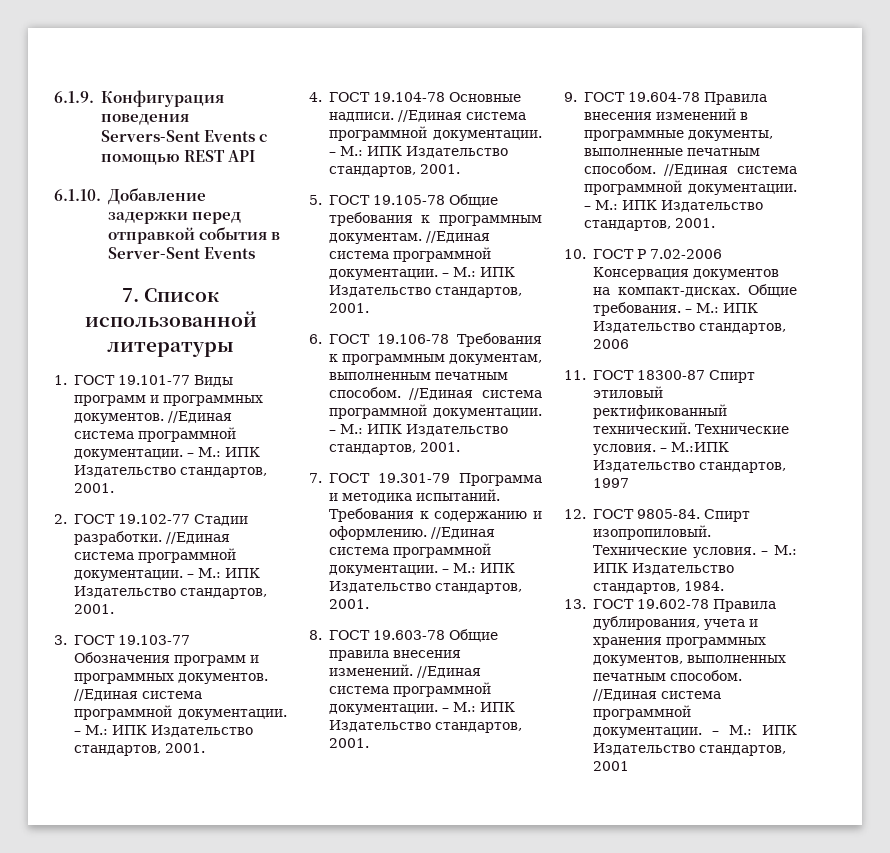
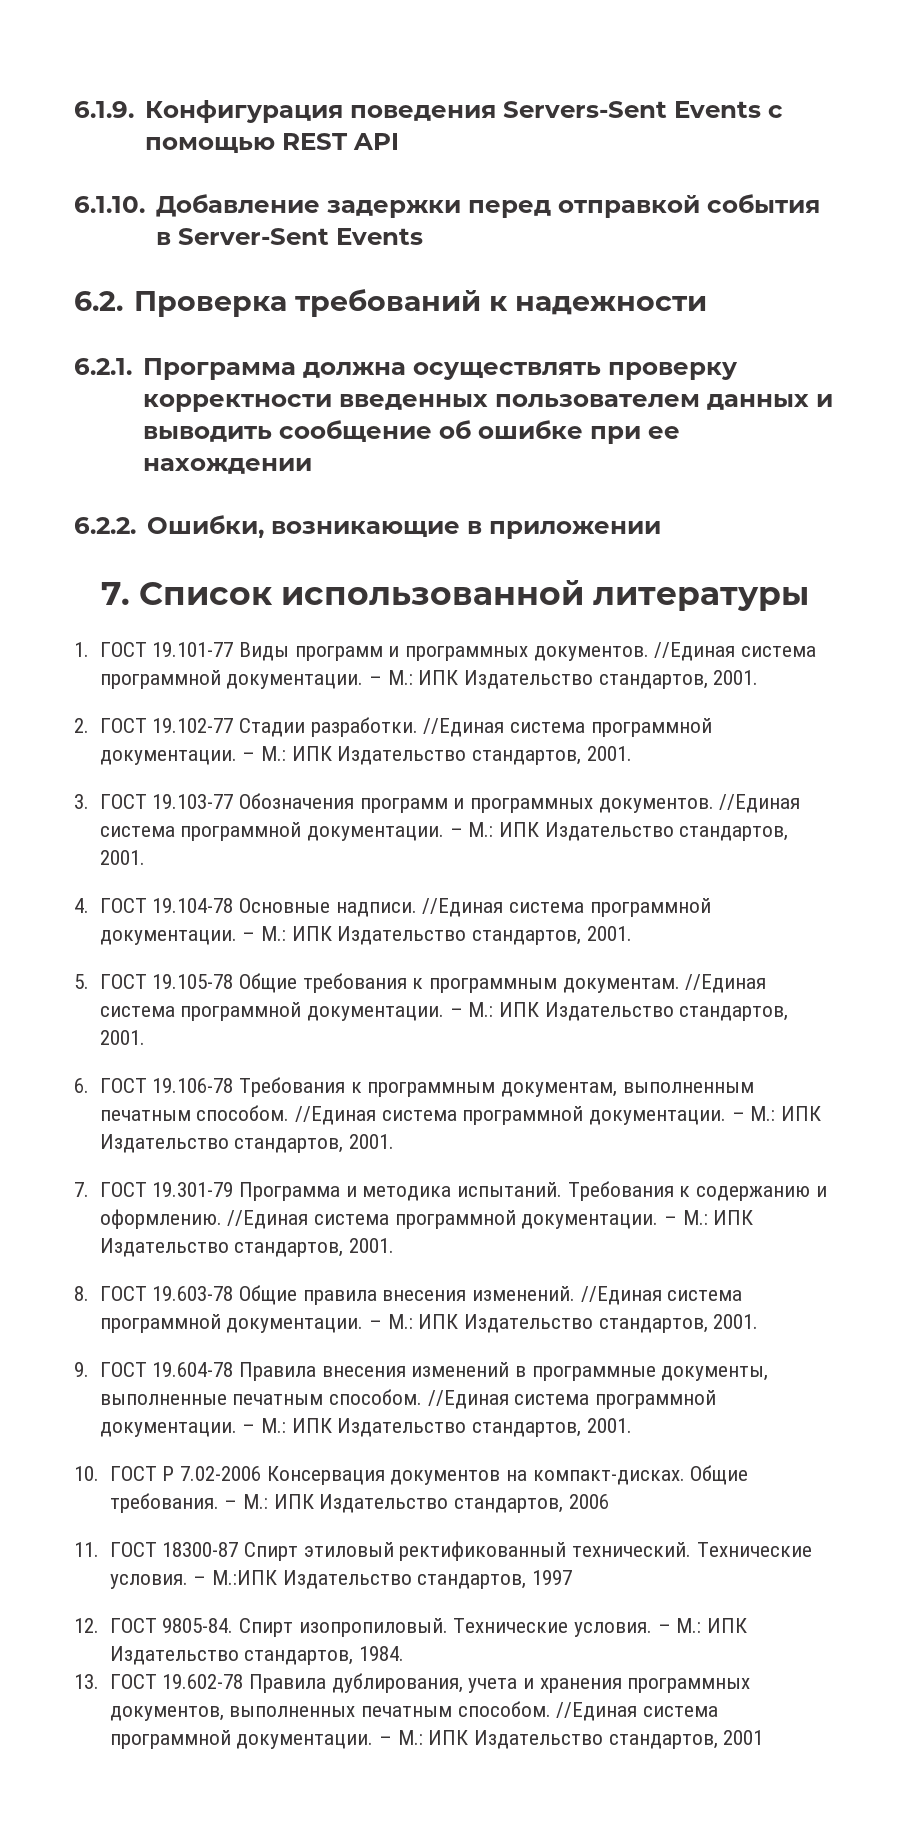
(255, 253) none -> [74,289,707,317] [74,358,738,380] [142,394,833,412] [142,420,680,444] [142,458,312,474] [74,515,661,539] // 6.2. Проверка требований к надежности // 6.2.1. Программа должна осуществлять проверку корректности введенных пользователем данных и выводить сообщение об ошибке при ее нахождении // 6.2.2. Ошибки, возникающие в приложении

